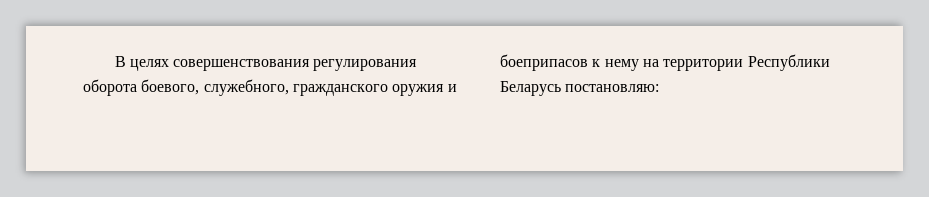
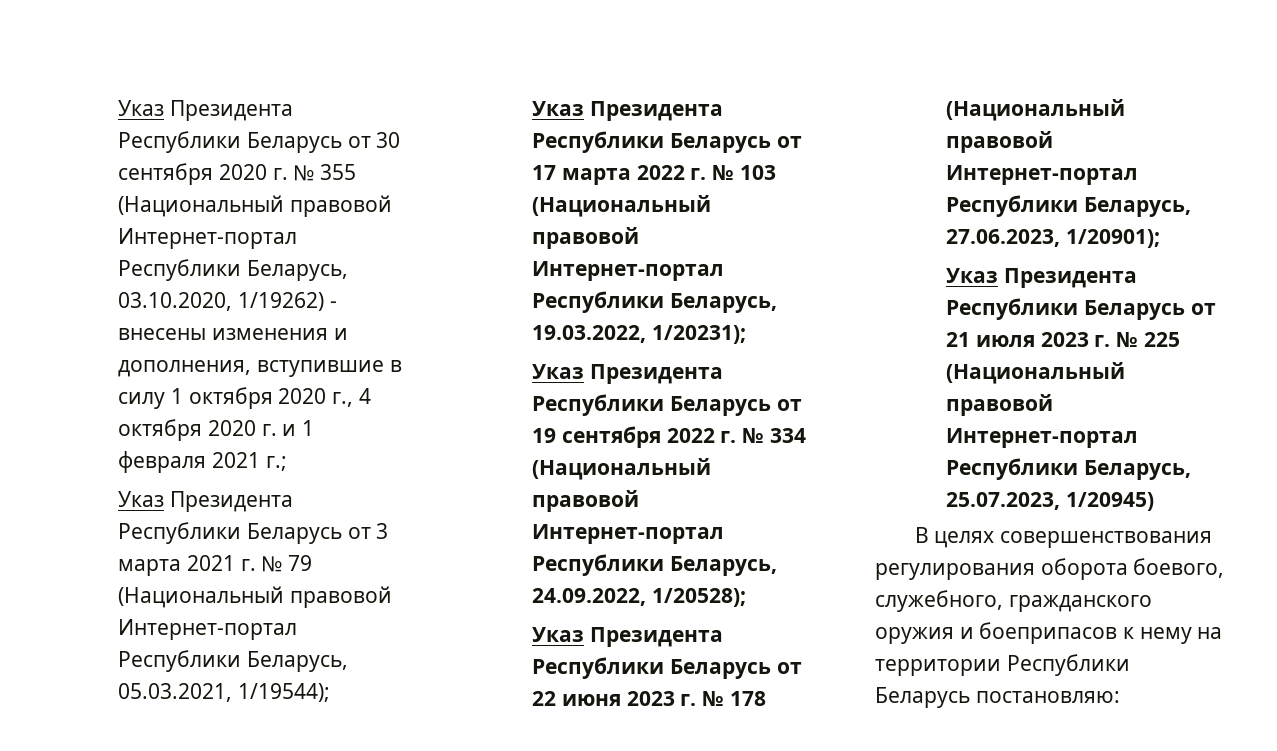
(114, 61) none -> [118,100,294,121] [118,131,401,153] [118,163,357,185] [118,195,393,217] [118,228,298,249] [118,259,349,281] [118,292,337,311] [118,328,348,340] [118,360,402,377] [118,387,371,409] [118,419,315,441] [118,451,287,473] [118,491,294,512] [118,522,389,544] [118,555,313,576] [118,586,393,608] [118,619,298,640] [118,650,349,672] [118,683,331,702] [532,101,724,121] [532,131,802,153] [532,165,776,185] [532,195,712,217] [532,227,640,249] [532,261,725,281] [532,291,778,313] [532,325,747,344] [532,364,724,384] [532,394,802,416] [532,426,806,448] [532,458,712,480] [532,490,640,512] [532,524,725,544] [532,554,778,576] [532,588,747,607] [532,627,724,647] [532,657,802,679] [532,691,766,706] [946,99,1126,121] [946,131,1054,153] [946,165,1139,185] [946,195,1192,217] [946,229,1161,248] [946,268,1138,288] [946,298,1216,320] [946,332,1180,347] [946,362,1126,384] [946,394,1054,416] [946,428,1139,448] [946,458,1192,480] [946,492,1155,511] Указ Президента Республики Беларусь от 30 сентября 2020 г. № 355 (Национальный правовой Интернет-портал Республики Беларусь, 03.10.2020, 1/19262) - внесены изменения и дополнения, вступившие в силу 1 октября 2020 г., 4 октября 2020 г. и 1 февраля 2021 г.; // Указ Президента Республики Беларусь от 3 марта 2021 г. № 79 (Национальный правовой Интернет-портал Республики Беларусь, 05.03.2021, 1/19544); // Указ Президента Республики Беларусь от 17 марта 2022 г. № 103 (Национальный правовой Интернет-портал Республики Беларусь, 19.03.2022, 1/20231); // Указ Президента Республики Беларусь от 19 сентября 2022 г. № 334 (Национальный правовой Интернет-портал Республики Беларусь, 24.09.2022, 1/20528); // Указ Президента Республики Беларусь от 22 июня 2023 г. № 178 (Национальный правовой Интернет-портал Республики Беларусь, 27.06.2023, 1/20901); // Указ Президента Республики Беларусь от 21 июля 2023 г. № 225 (Национальный правовой Интернет-портал Республики Беларусь, 25.07.2023, 1/20945) //

